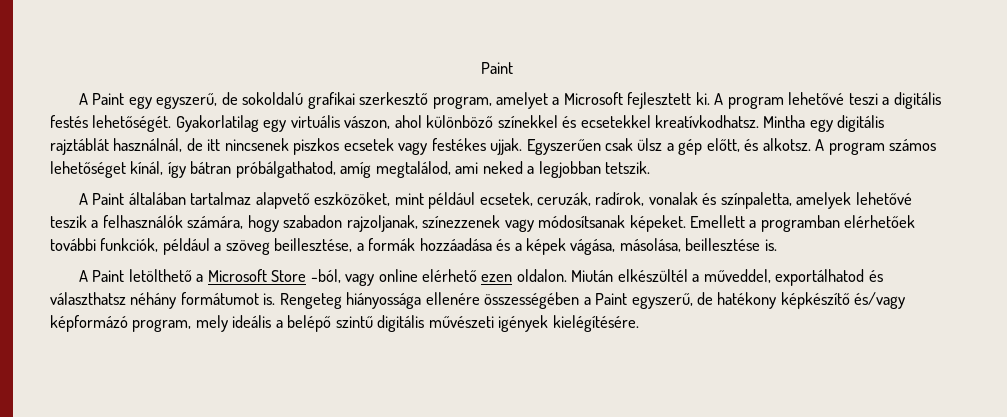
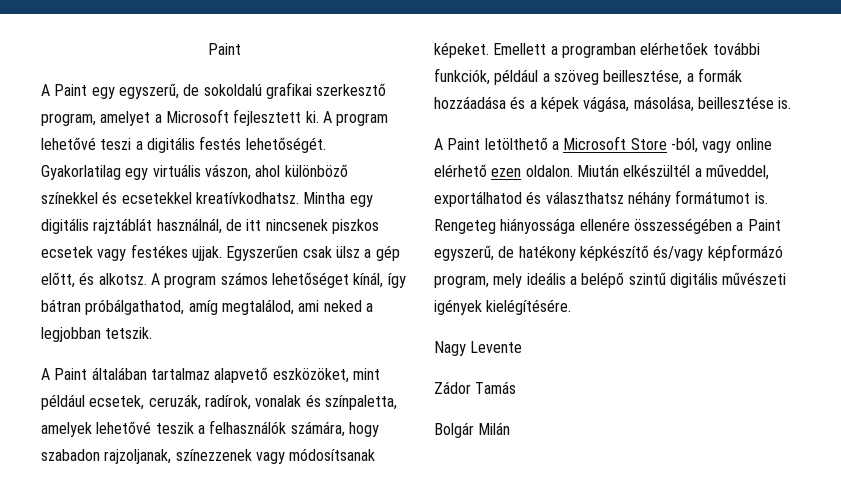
(639, 323) none -> [434,341,523,356] [434,381,517,394] [434,422,511,438] // Nagy Levente // Zádor Tamás // Bolgár Milán

